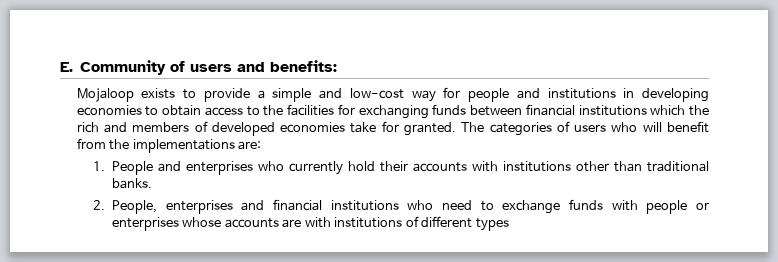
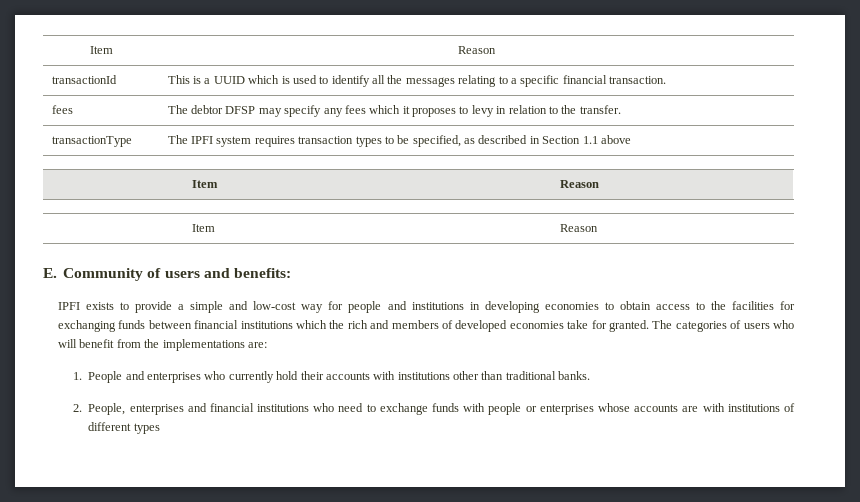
(60, 67) none -> [90,46,113,54] [458,46,496,54] [51,75,117,84] [167,75,667,87] [51,105,73,114] [167,105,621,117] [51,136,132,147] [167,135,631,147] [192,180,218,188] [560,180,599,188] [192,224,215,232] [560,224,598,232] Item | Reason // transactionId | This is a UUID which is used to identify all the messages relating to a specific financial transaction. // fees | The debtor DFSP may specify any fees which it proposes to levy in relation to the transfer. // transactionType | The IPFI system requires transaction types to be specified, as described in Section 1.1 above // Item | Reason // Item | Reason //
[76,88,134,102] Mojaloop -> [58,302,81,310] IPFI

